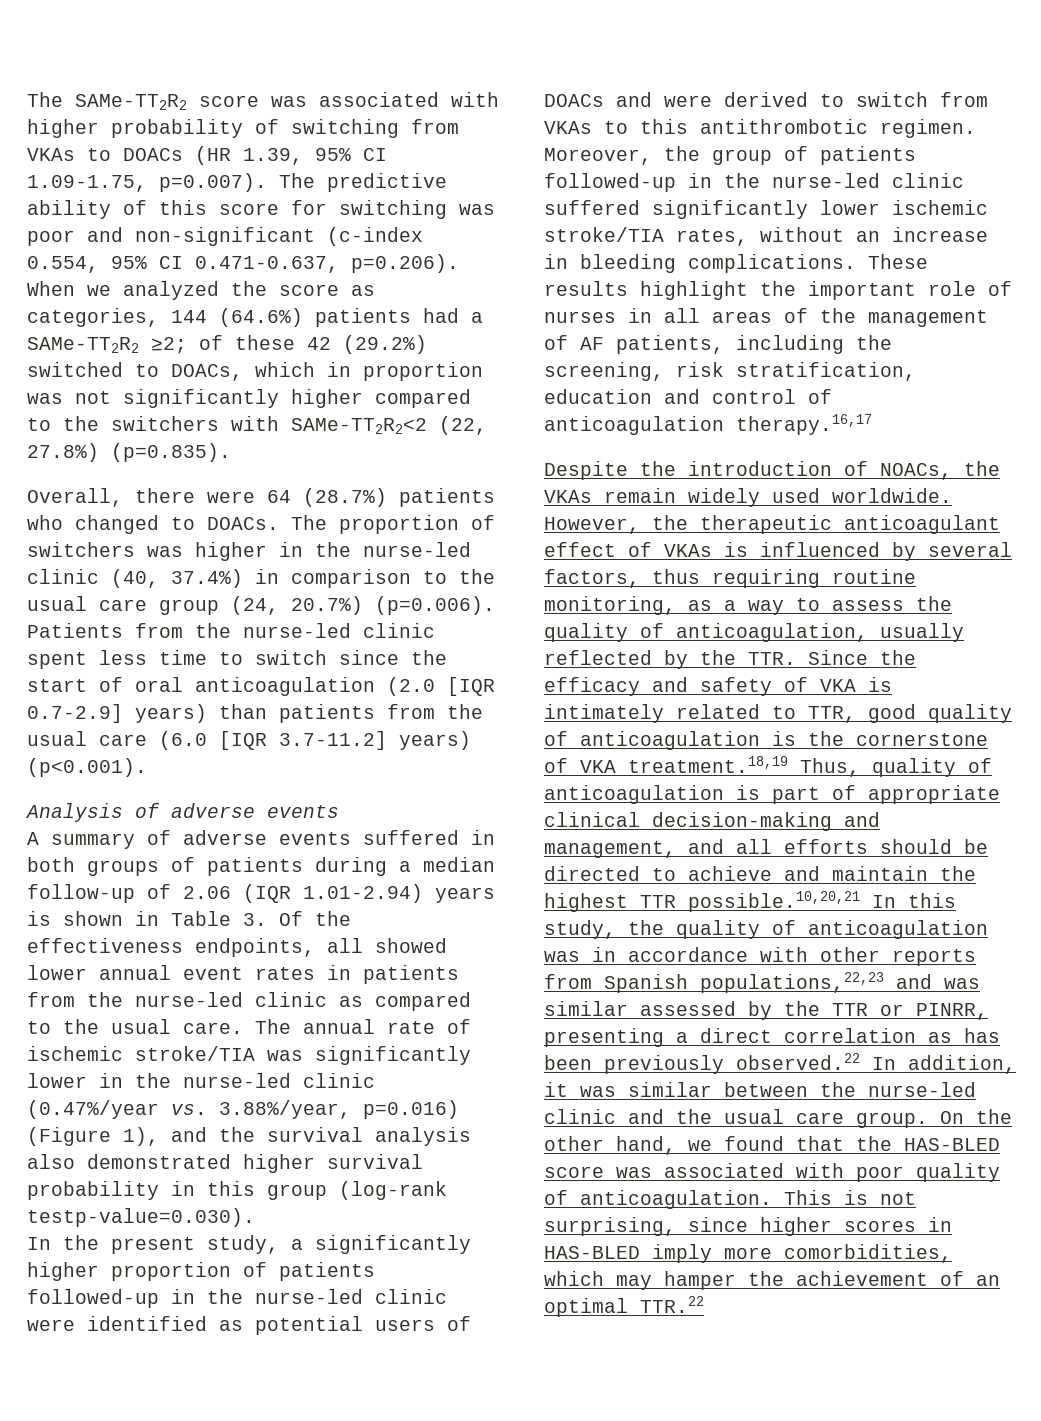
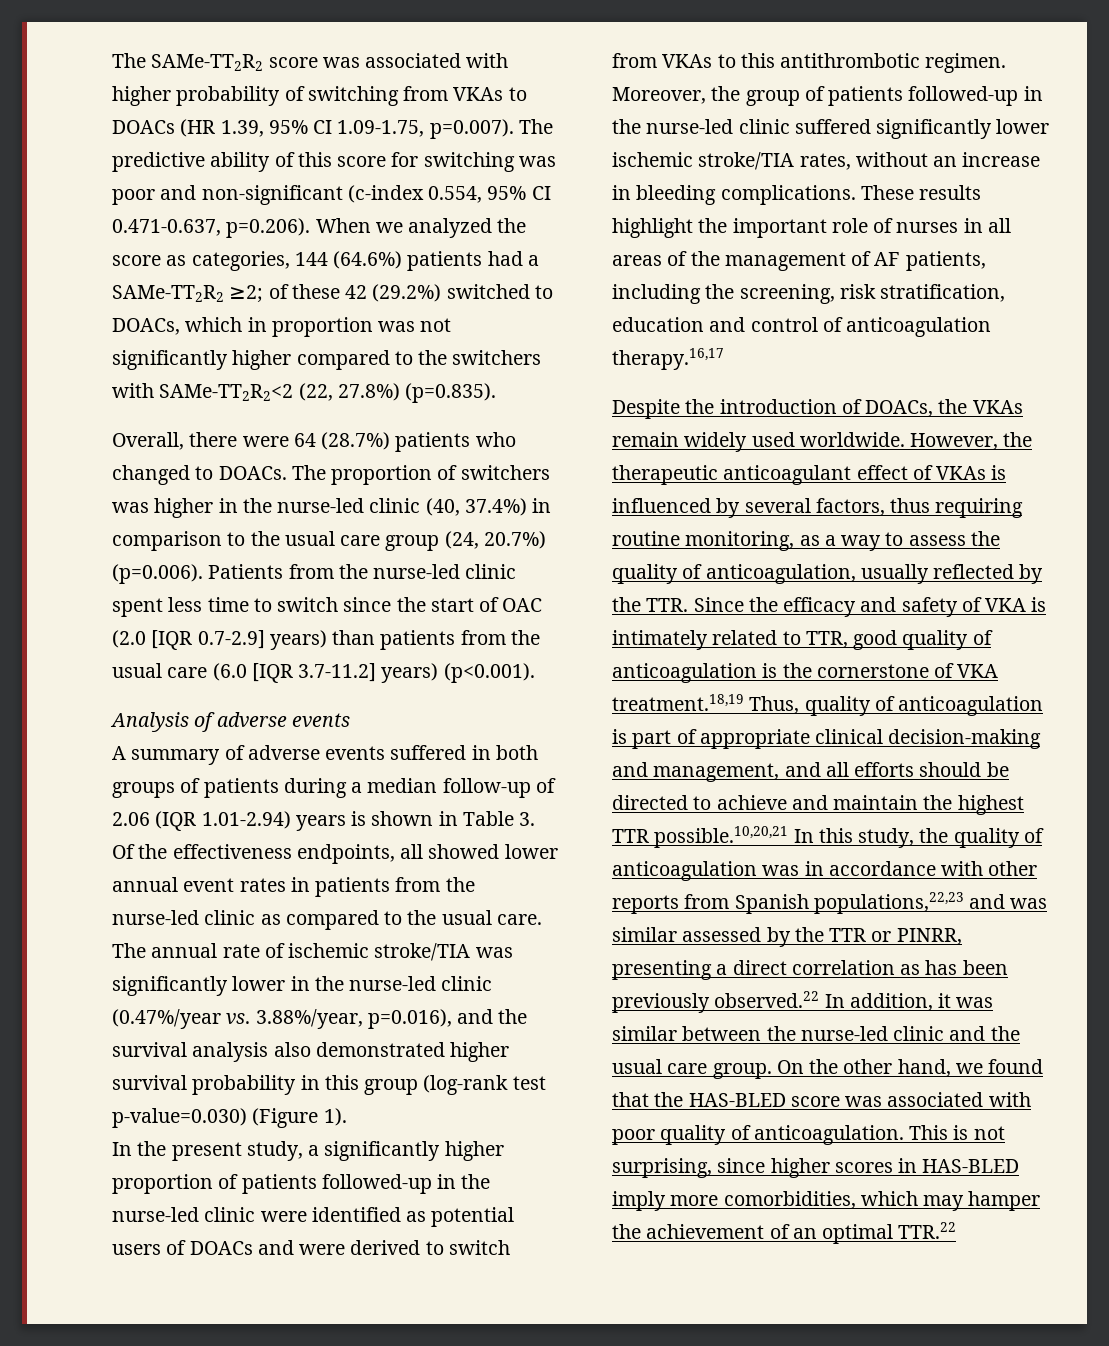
[135,677,375,696] oral anticoagulation -> [502,598,543,612] OAC
[363,1100,459,1119] [27,1127,159,1146] p=0.016) (Figure 1), -> [367,1009,452,1029] p=0.016),
[27,1208,255,1227] testp-value=0.030). -> [512,1076,546,1090] [112,1108,347,1128] test p-value=0.030) (Figure 1).
[880,463,952,480] NOACs, -> [865,400,934,417] DOACs,

